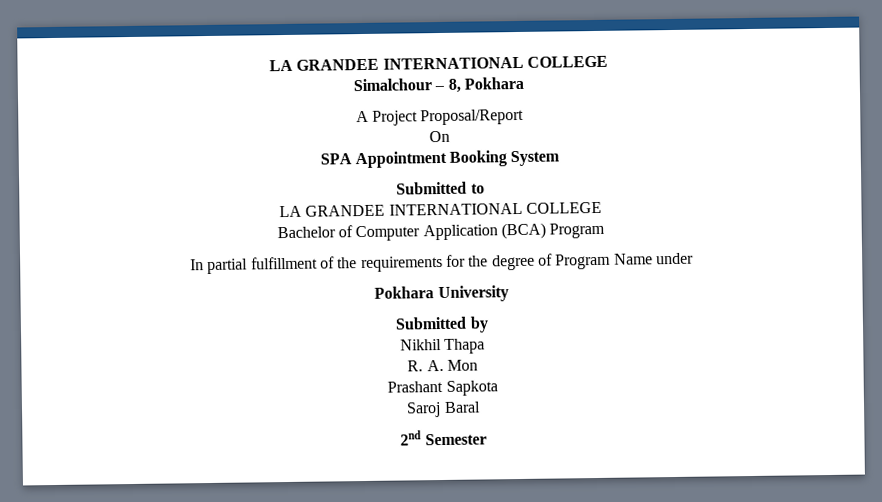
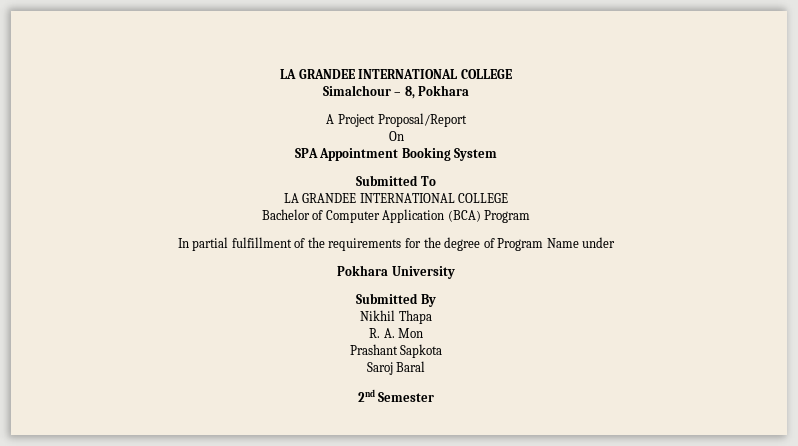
[470,183,485,194] to -> [420,176,436,186] To
[469,316,489,333] by -> [420,294,436,307] By

